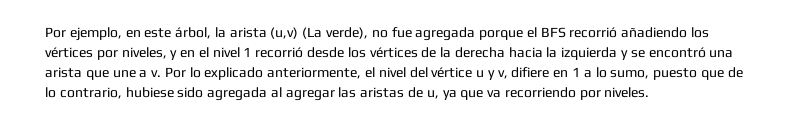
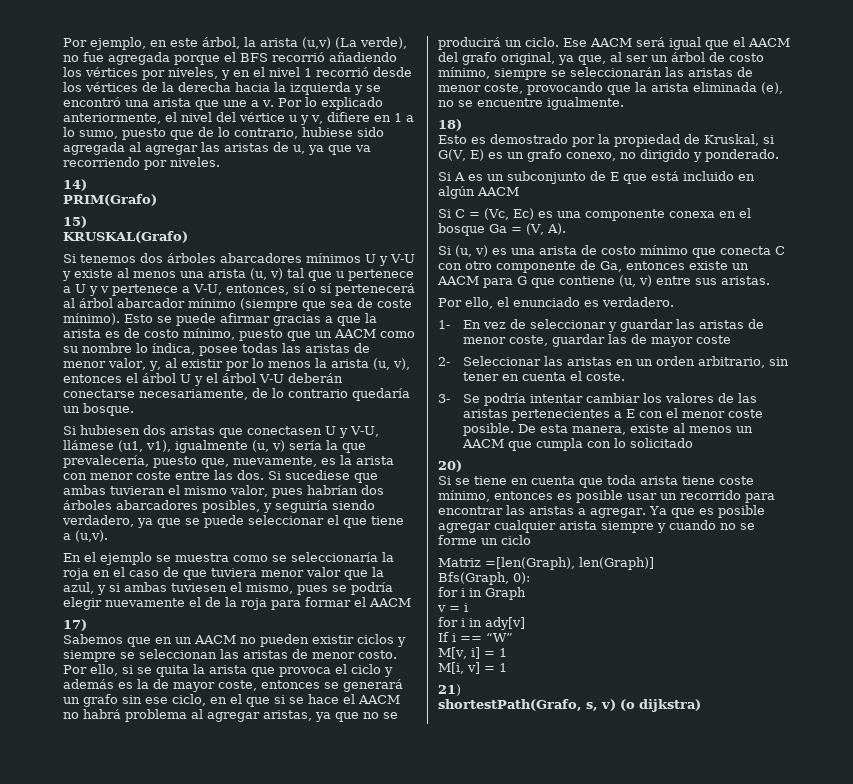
(650, 92) none -> [63,179,87,191] [63,194,157,206] [63,216,87,228] [63,231,188,243] [63,253,415,266] [62,268,414,281] [63,283,415,296] [63,298,412,311] [63,313,377,326] [63,328,415,341] [63,343,370,356] [63,358,410,371] [63,373,343,386] [63,388,410,401] [63,403,134,416] [63,425,379,438] [63,440,366,453] [63,455,394,468] [63,470,378,483] [63,485,384,498] [63,500,375,513] [62,515,404,528] [63,530,108,542] [63,552,394,565] [63,567,384,580] [63,582,393,595] [63,597,411,610] [63,619,87,631] [63,634,406,647] [63,649,397,662] [63,664,393,677] [63,679,403,692] [63,694,400,707] [63,709,398,722] [438,37,790,50] [438,52,764,65] [438,67,753,80] [438,82,783,95] [438,97,624,110] [438,119,462,131] [438,134,774,147] [438,149,779,162] [438,171,755,184] [438,186,519,199] [438,208,751,221] [438,223,566,236] [438,245,785,258] [438,260,749,273] [437,275,770,288] [438,297,674,309] [438,319,764,332] [462,334,731,347] [438,356,789,368] [462,371,625,381] [438,393,757,406] [462,408,763,421] [462,423,753,436] [461,438,693,451] [438,460,462,472] [438,475,754,488] [438,490,775,503] [438,505,765,518] [438,520,755,533] [438,535,531,545] [438,557,654,570] [438,572,530,585] [438,587,526,600] [437,603,468,612] [438,617,525,630] [438,632,513,642] [438,647,507,659] [438,662,507,674] [438,684,461,696] [438,699,701,712] // 14) // PRIM(Grafo) // 15) // KRUSKAL(Grafo) // Si tenemos dos árboles abarcadores mínimos U y V-U y existe al menos una arista (u, v) tal que u pertenece a U y v pertenece a V-U, entonces, sí o sí pertenecerá al árbol abarcador mínimo (siempre que sea de coste mínimo). Esto se puede afirmar gracias a que la arista es de costo mínimo, puesto que un AACM como su nombre lo índica, posee todas las aristas de menor valor, y, al existir por lo menos la arista (u, v), entonces el árbol U y el árbol V-U deberán conectarse necesariamente, de lo contrario quedaría un bosque. // Si hubiesen dos aristas que conectasen U y V-U, llámese (u1, v1), igualmente (u, v) sería la que prevalecería, puesto que, nuevamente, es la arista con menor coste entre las dos. Si sucediese que ambas tuvieran el mismo valor, pues habrían dos árboles abarcadores posibles, y seguiría siendo verdadero, ya que se puede seleccionar el que tiene a (u,v). // En el ejemplo se muestra como se seleccionaría la roja en el caso de que tuviera menor valor que la azul, y si ambas tuviesen el mismo, pues se podría elegir nuevamente el de la roja para formar el AACM // 17) // Sabemos que en un AACM no pueden existir ciclos y siempre se seleccionan las aristas de menor costo. Por ello, si se quita la arista que provoca el ciclo y además es la de mayor coste, entonces se generará un grafo sin ese ciclo, en el que si se hace el AACM no habrá problema al agregar aristas, ya que no se producirá un ciclo. Ese AACM será igual que el AACM del grafo original, ya que, al ser un árbol de costo mínimo, siempre se seleccionarán las aristas de menor coste, provocando que la arista eliminada (e), no se encuentre igualmente. // 18) // Esto es demostrado por la propiedad de Kruskal, si G(V, E) es un grafo conexo, no dirigido y ponderado. // Si A es un subconjunto de E que está incluido en algún AACM // Si C = (Vc, Ec) es una componente conexa en el bosque Ga = (V, A). // Si (u, v) es una arista de costo mínimo que conecta C con otro componente de Ga, entonces existe un AACM para G que contiene (u, v) entre sus aristas. // Por ello, el enunciado es verdadero. // 1- En vez de seleccionar y guardar las aristas de menor coste, guardar las de mayor coste // 2- Seleccionar las aristas en un orden arbitrario, sin tener en cuenta el coste. // 3- Se podría intentar cambiar los valores de las aristas pertenecientes a E con el menor coste posible. De esta manera, existe al menos un AACM que cumpla con lo solicitado // 20) // Si se tiene en cuenta que toda arista tiene coste mínimo, entonces es posible usar un recorrido para encontrar las aristas a agregar. Ya que es posible agregar cualquier arista siempre y cuando no se forme un ciclo // Matriz =[len(Graph), len(Graph)] // Bfs(Graph, 0): // for i in Graph // v = i // for i in ady[v] // If i == “W” // M[v, i] = 1 // M[i, v] = 1 // 21) // shortestPath(Grafo, s, v) (o dijkstra)

